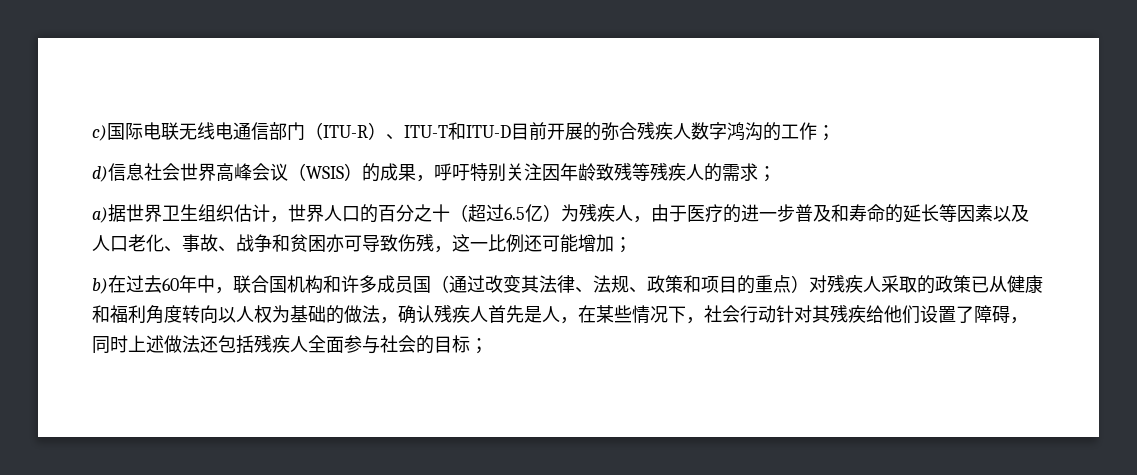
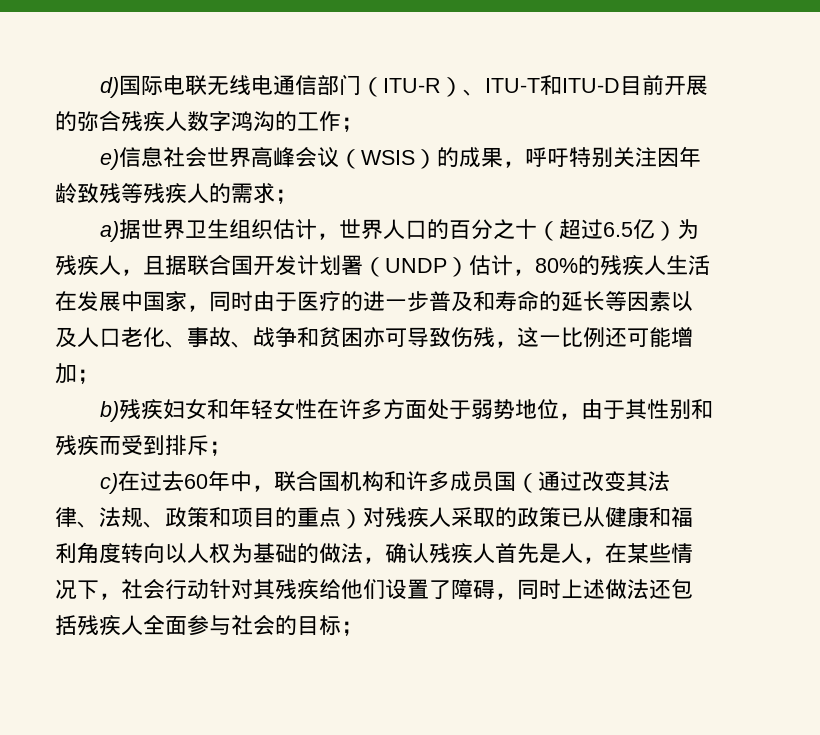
[92,125,107,141] c) -> [99,77,119,98] d)
[92,166,108,182] d) -> [99,149,119,170] e)
(651, 219) none -> [143,254,710,277] [55,291,253,312] 且据联合国开发计划署（UNDP）估计，80%的残疾人生活在发展中国家，同时
(108, 286) none -> [118,398,713,420] [55,435,231,456] [99,473,118,494] 残疾妇女和年轻女性在许多方面处于弱势地位，由于其性别和残疾而受到排斥； // c)

